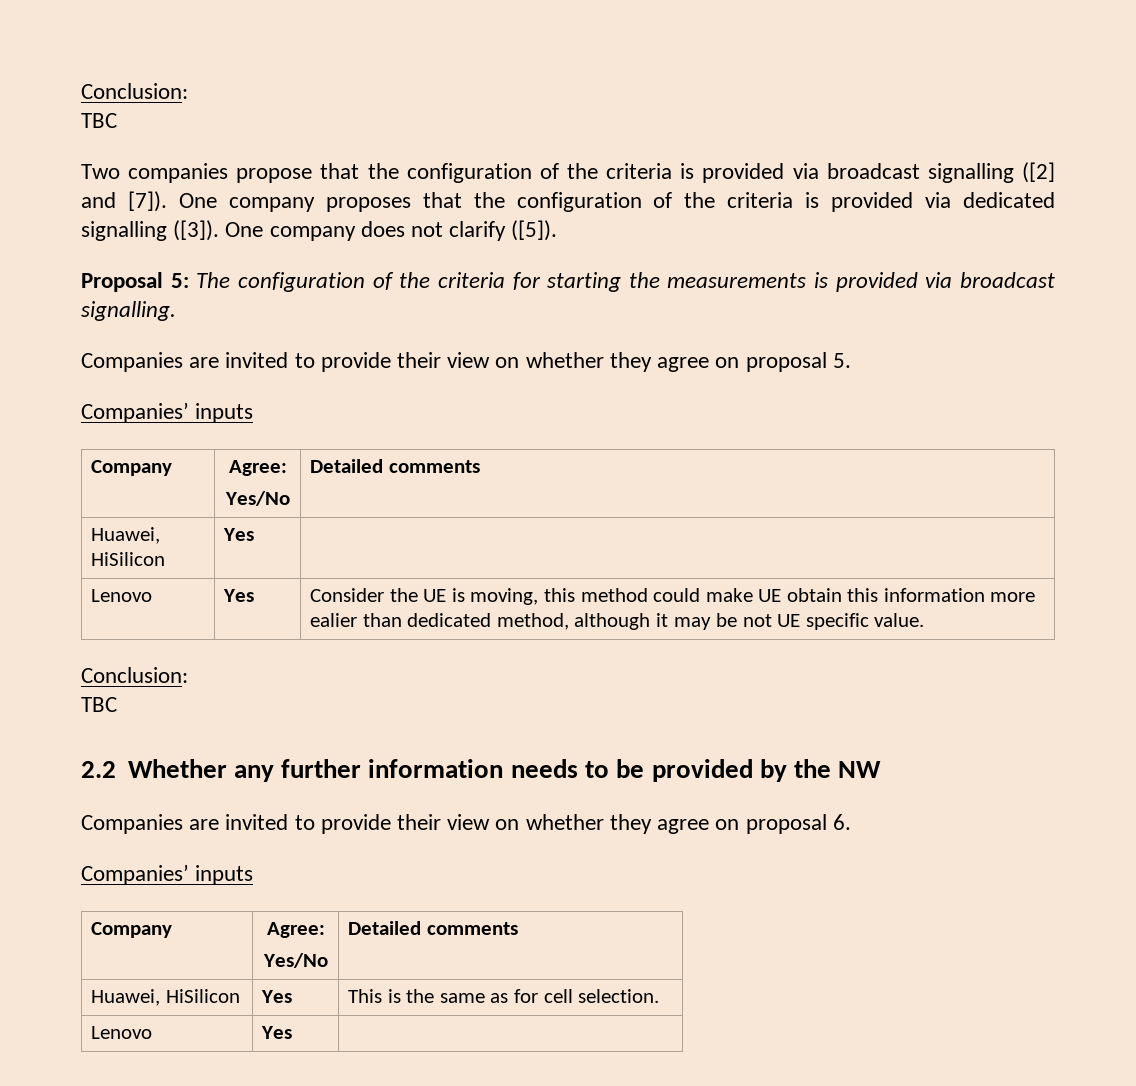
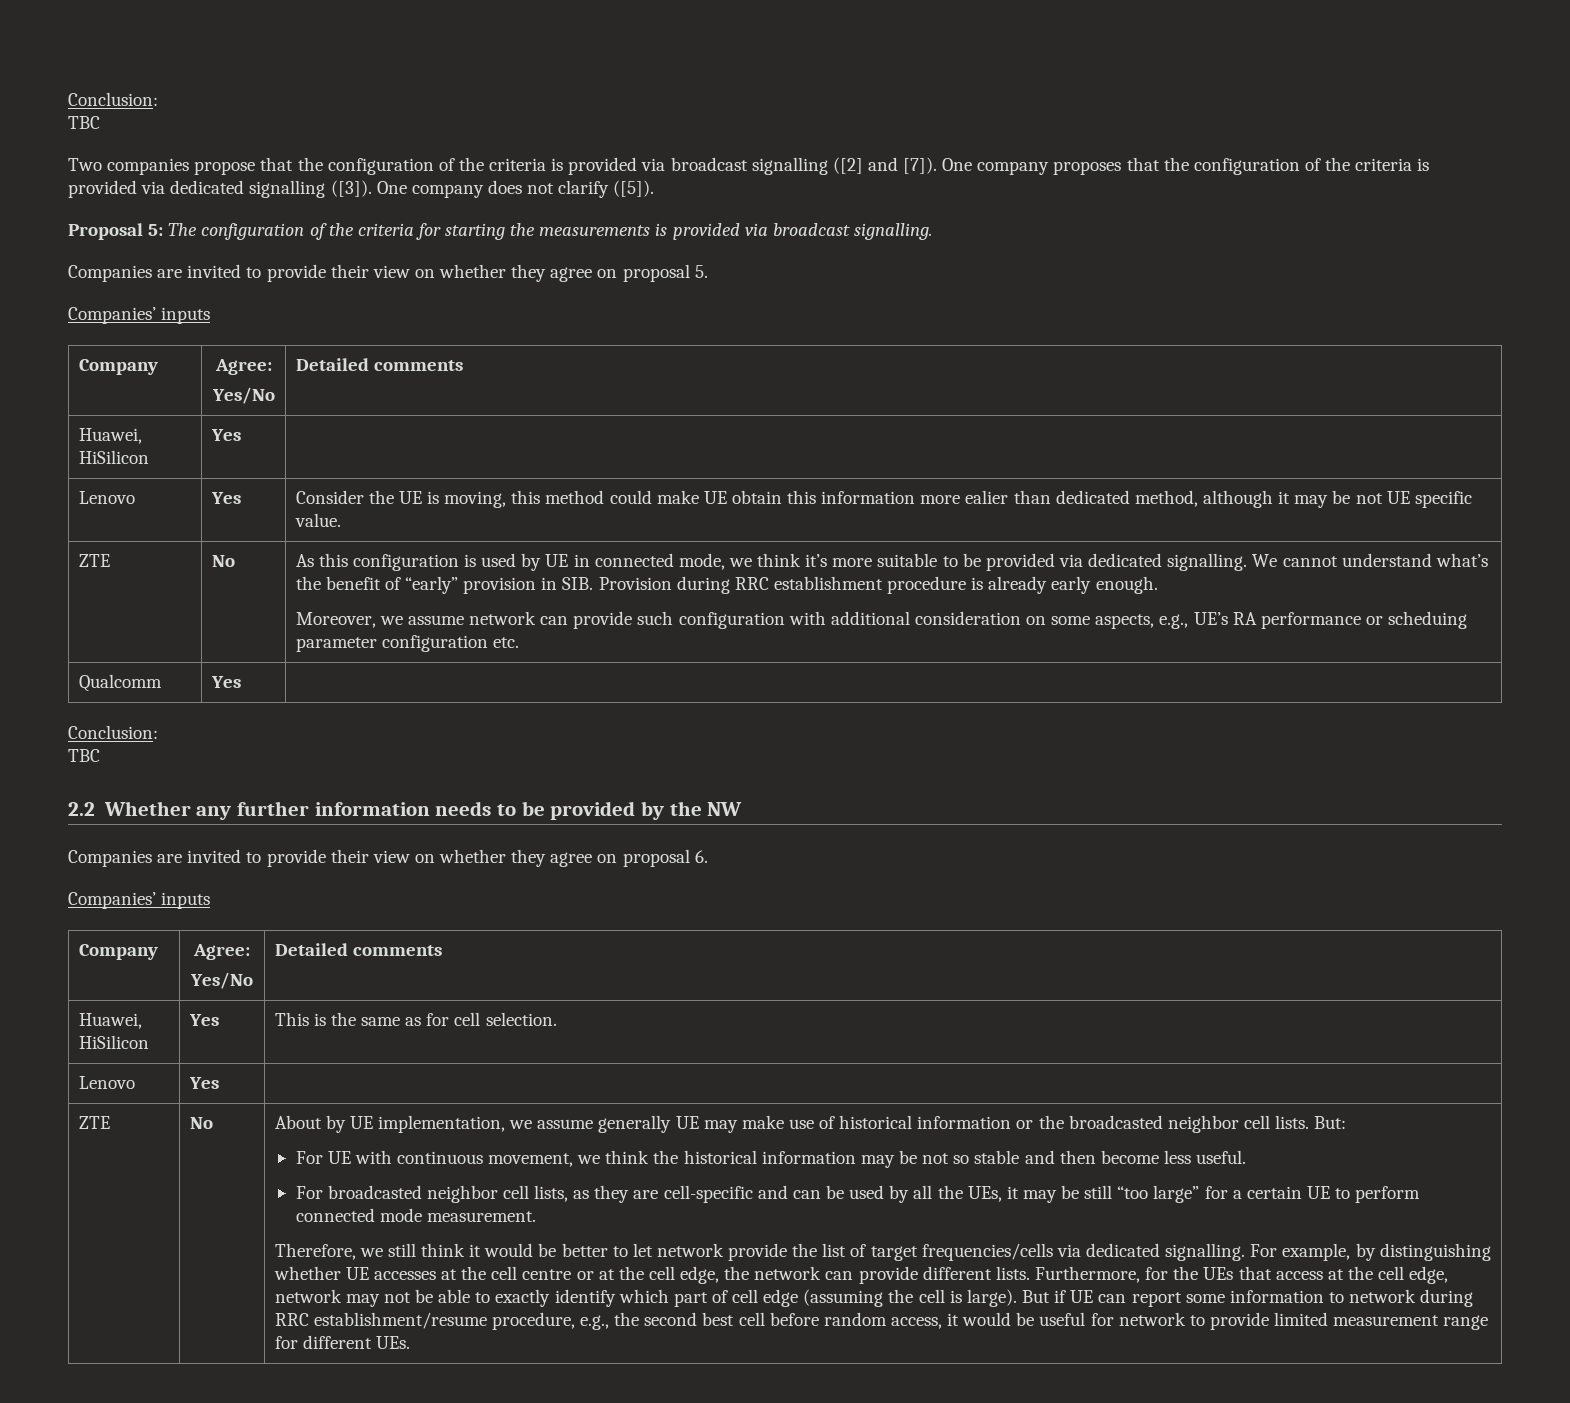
(925, 620) none -> [78,554,110,567] [211,555,235,567] [295,553,1488,571] [295,576,1158,594] [295,611,1468,629] [295,635,519,652] [78,674,162,692] [210,676,241,688] // ZTE | No | As this configuration is used by UE in connected mode, we think it’s more suitable to be provided via dedicated signalling. We cannot understand what’s the benefit of “early” provision in SIB. Provision during RRC establishment procedure is already early enough. // Moreover, we assume network can provide such configuration with additional consideration on some aspects, e.g., UE’s RA performance or scheduing parameter configuration etc. // Qualcomm | Yes |
(293, 1032) none -> [78,1116,110,1129] [189,1117,213,1129] [274,1115,1347,1133] [295,1150,1247,1168] [295,1185,1421,1203] [295,1208,536,1222] [274,1243,1491,1261] [273,1266,1449,1284] [274,1289,1474,1307] [274,1312,1489,1330] [274,1335,410,1349] // ZTE | No | About by UE implementation, we assume generally UE may make use of historical information or the broadcasted neighbor cell lists. But: // For UE with continuous movement, we think the historical information may be not so stable and then become less useful. // For broadcasted neighbor cell lists, as they are cell-specific and can be used by all the UEs, it may be still “too large” for a certain UE to perform connected mode measurement. // Therefore, we still think it would be better to let network provide the list of target frequencies/cells via dedicated signalling. For example, by distinguishing whether UE accesses at the cell centre or at the cell edge, the network can provide different lists. Furthermore, for the UEs that access at the cell edge, network may not be able to exactly identify which part of cell edge (assuming the cell is large). But if UE can report some information to network during RRC establishment/resume procedure, e.g., the second best cell before random access, it would be useful for network to provide limited measurement range for different UEs.

